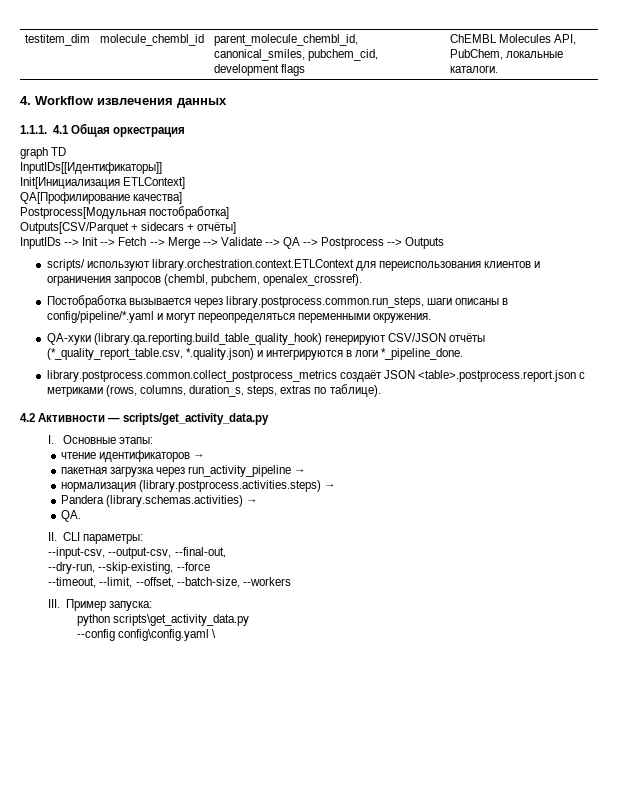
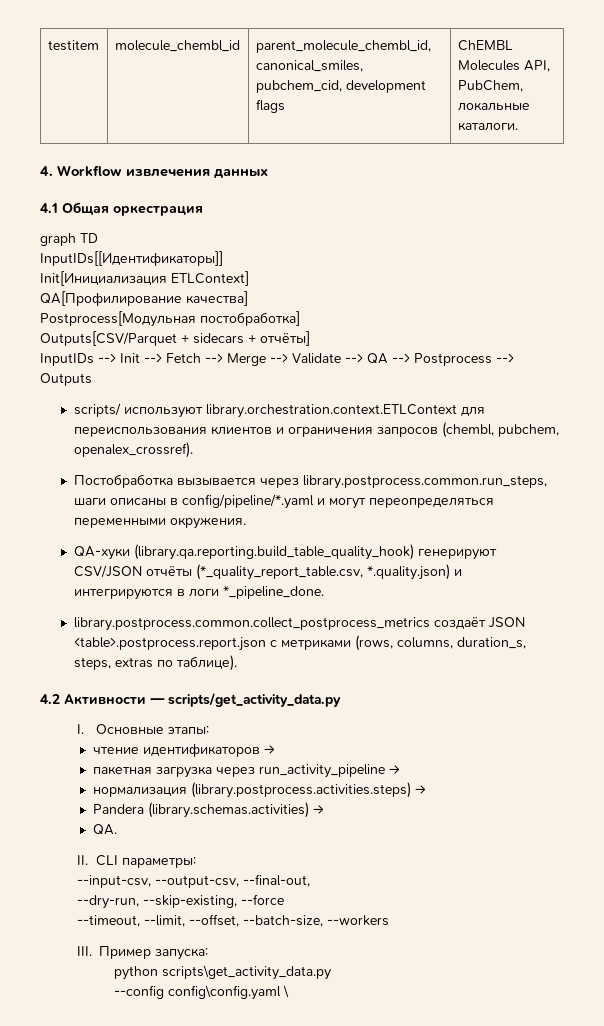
[24,34,90,46] testitem_dim -> [47,40,99,51] testitem
[20,125,47,134] 1.1.1. -> (268, 174) none

